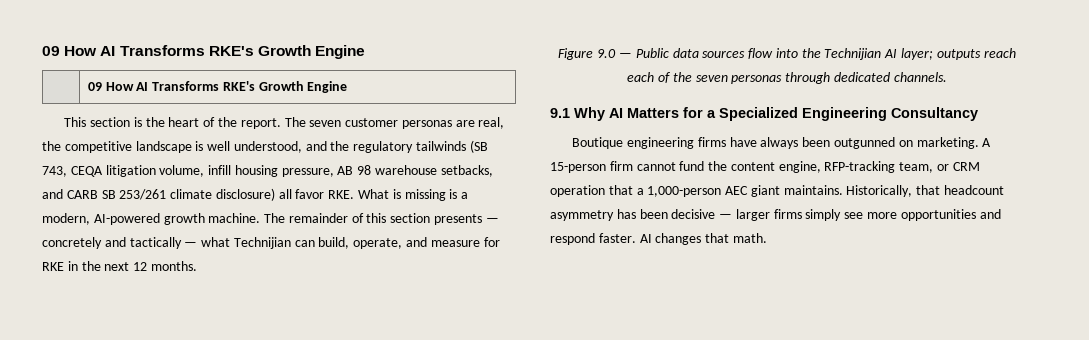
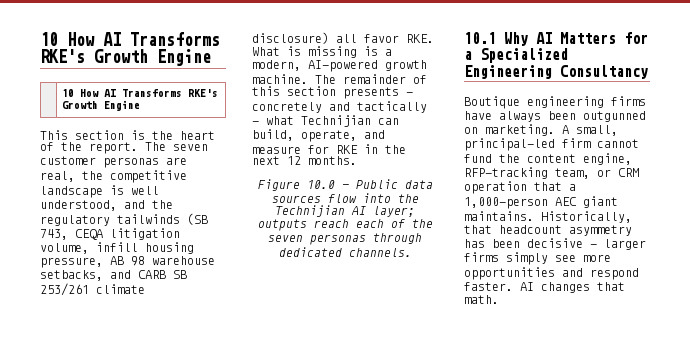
[42,46,60,56] 09 -> [40,32,58,46] 10
[87,82,102,91] 09 -> [61,89,74,97] 10
[597,49,617,58] 9.0 -> [306,180,335,189] 10.0
[550,108,570,118] 9.1 -> [464,32,496,44] 10.1
[550,162,606,173] 15-person -> [576,125,618,136] [464,138,555,151] small, principal-led

